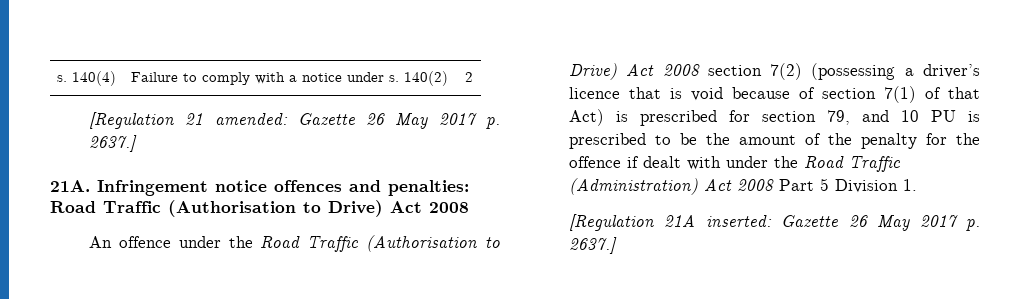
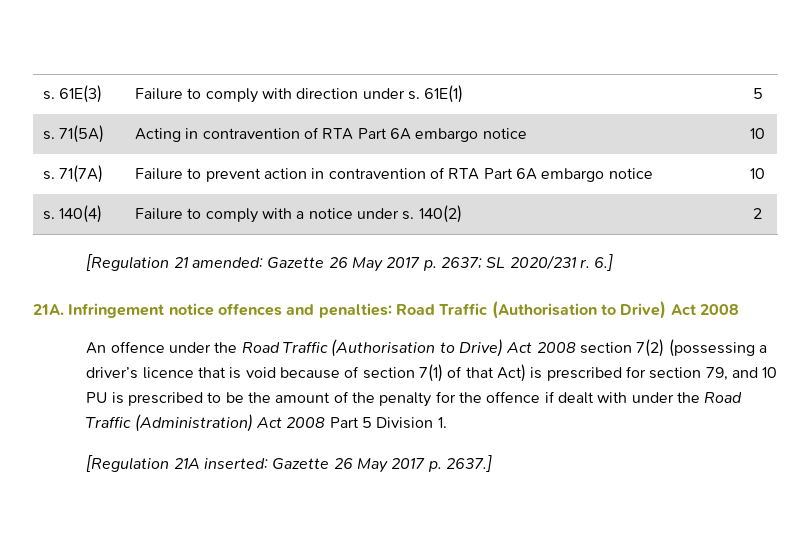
[56,75,67,82] s. -> [42,85,103,103] [134,85,464,103] [752,88,763,99] [42,125,105,143] [134,127,527,142] [750,128,765,139] [42,165,104,183] [134,167,653,182] [750,168,765,179] [42,211,55,220] s. 61E(3) | Failure to comply with direction under s. 61E(1) | 5 // s. 71(5A) | Acting in contravention of RTA Part 6A embargo notice | 10 // s. 71(7A) | Failure to prevent action in contravention of RTA Part 6A embargo notice | 10 // s.
[89,135,138,152] 2637.] -> [440,254,614,271] 2637; SL 2020/231 r. 6.]

